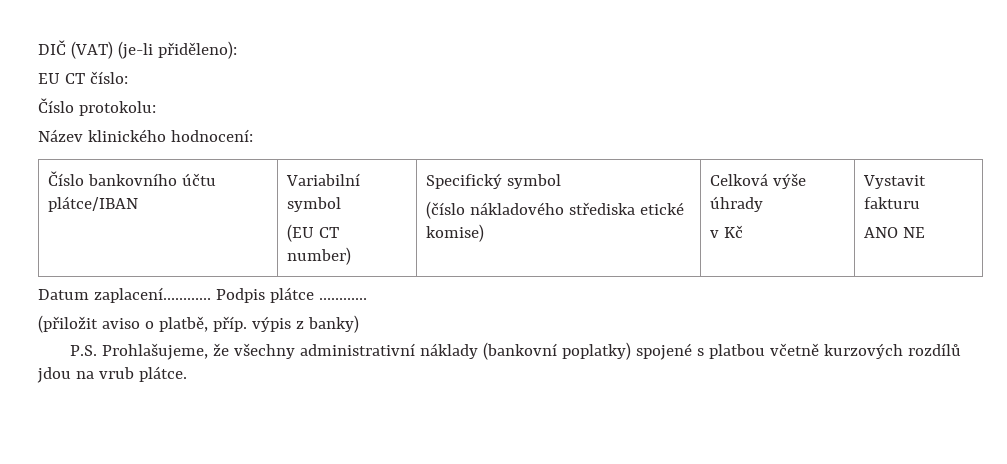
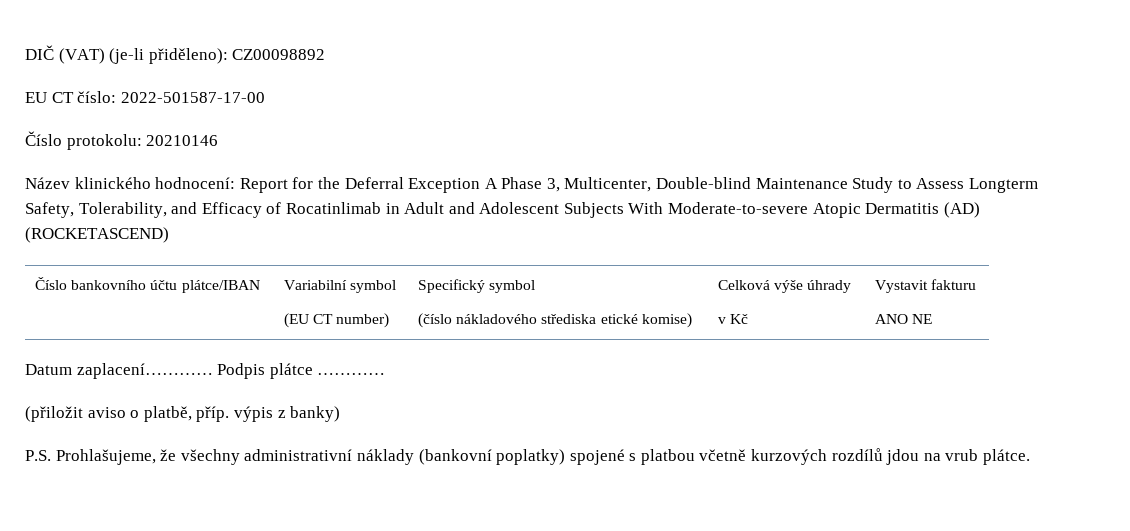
(237, 50) none -> [232,49,326,60] CZ00098892
(128, 77) none -> [120,92,265,103] 2022-501587-17-00
(156, 108) none -> [146,135,219,146] 20210146
(253, 135) none -> [239,177,1039,193] [25,202,980,218] [25,227,169,243] Report for the Deferral Exception A Phase 3, Multicenter, Double-blind Maintenance Study to Assess Longterm Safety, Tolerability, and Efficacy of Rocatinlimab in Adult and Adolescent Subjects With Moderate-to-severe Atopic Dermatitis (AD) (ROCKETASCEND)

